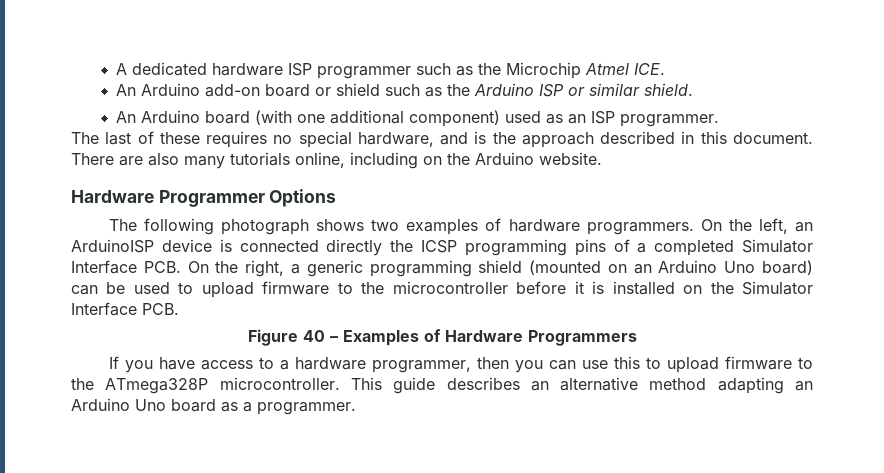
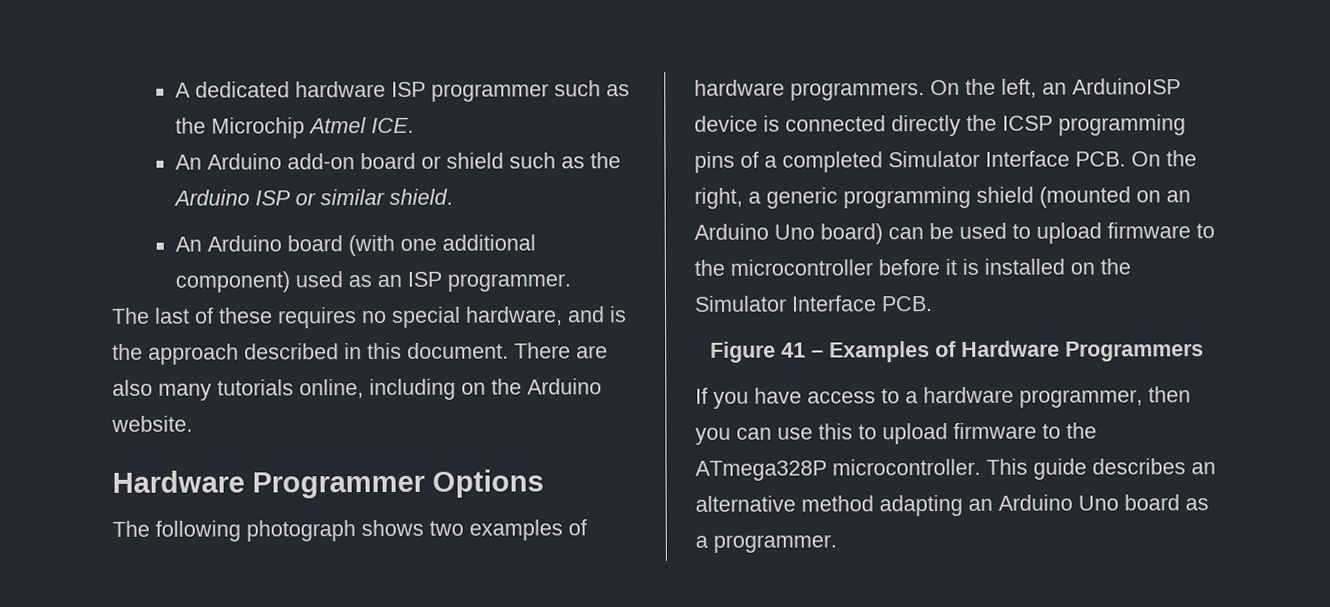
[302,330,325,342] 40 -> [781,342,806,358] 41

